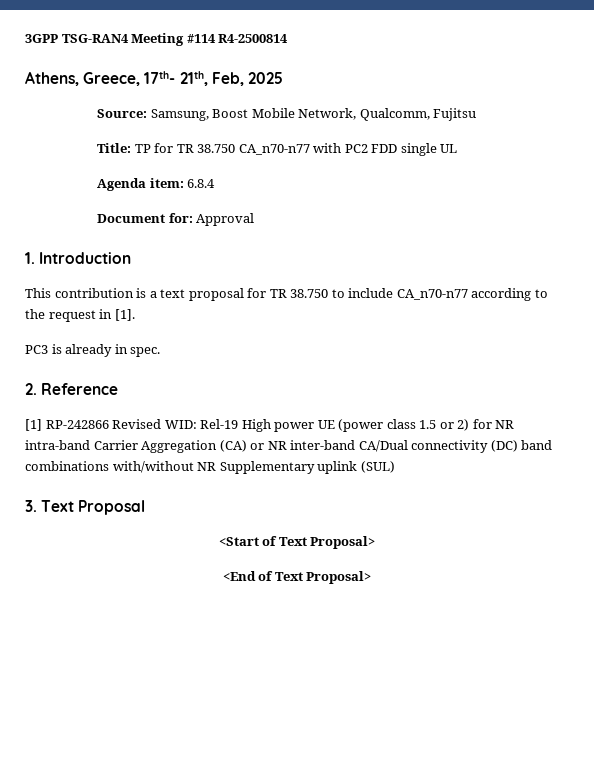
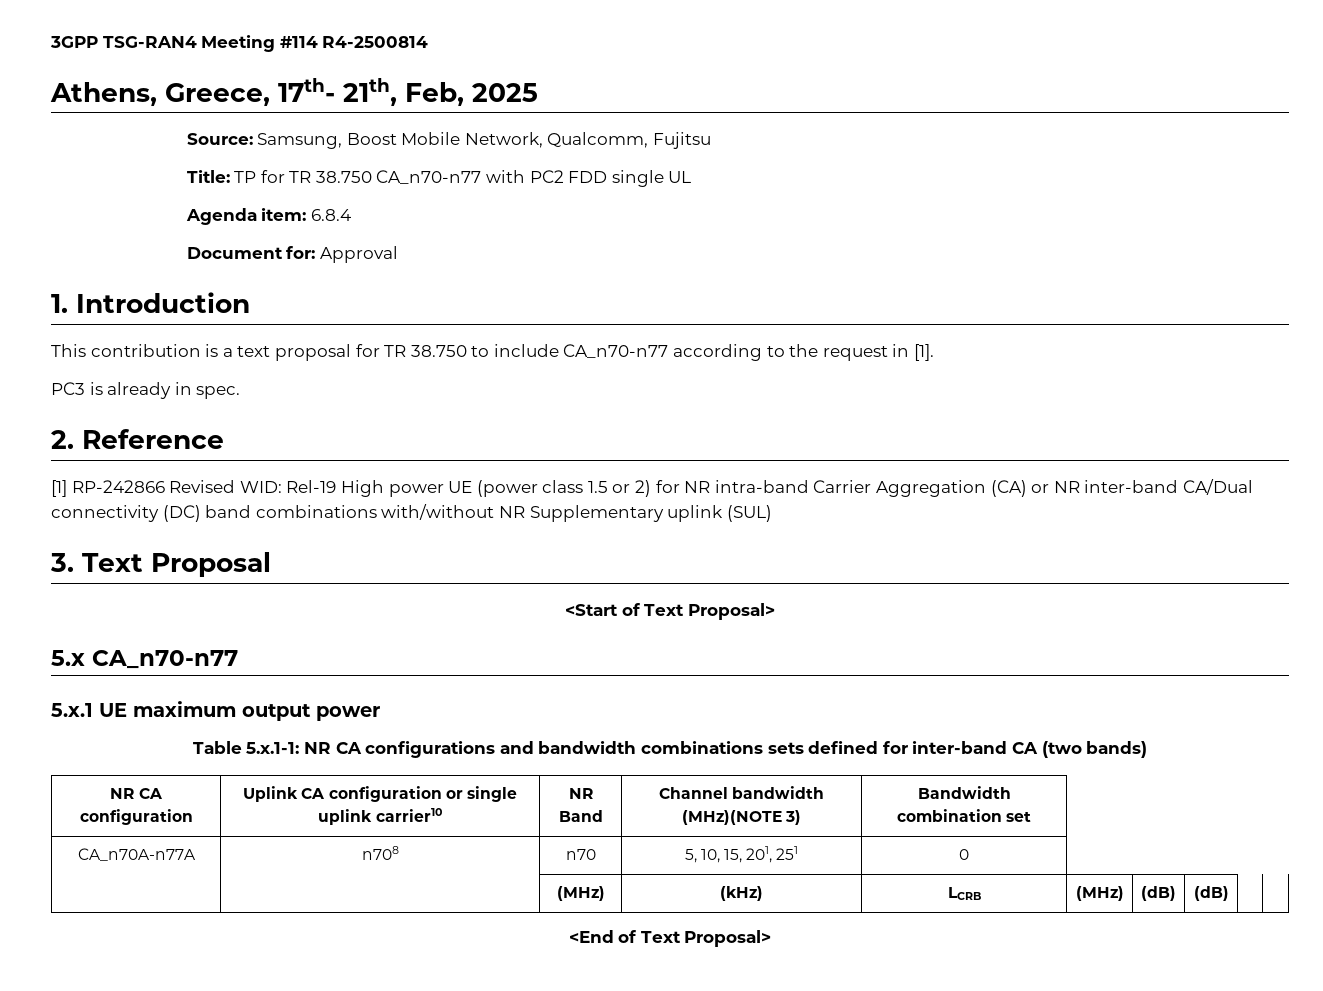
(376, 542) none -> [51,650,238,669] [51,701,380,721] [192,741,1148,758] [110,788,163,799] [79,809,193,825] [243,786,517,802] [318,808,443,825] [568,788,593,799] [558,810,603,822] [658,786,825,799] [681,810,802,825] [917,786,1011,799] [896,809,1032,822] [77,848,196,861] [361,846,399,860] [565,849,596,860] [684,846,799,863] [959,849,969,860] [556,886,605,901] [720,886,763,901] [947,887,981,900] [1075,886,1124,901] [1141,886,1176,901] [1193,886,1229,901] // 5.x CA_n70-n77 // 5.x.1 UE maximum output power // Table 5.x.1-1: NR CA configurations and bandwidth combinations sets defined for inter-band CA (two bands) // NR CA configuration | Uplink CA configuration or single uplink carrier10 | NR Band | Channel bandwidth (MHz)(NOTE 3) | Bandwidth combination set // CA_n70A-n77A | n708 | n70 | 5, 10, 15, 201, 251 | 0 // | | (MHz) | (kHz) | LCRB | (MHz) | (dB) | (dB) | |

